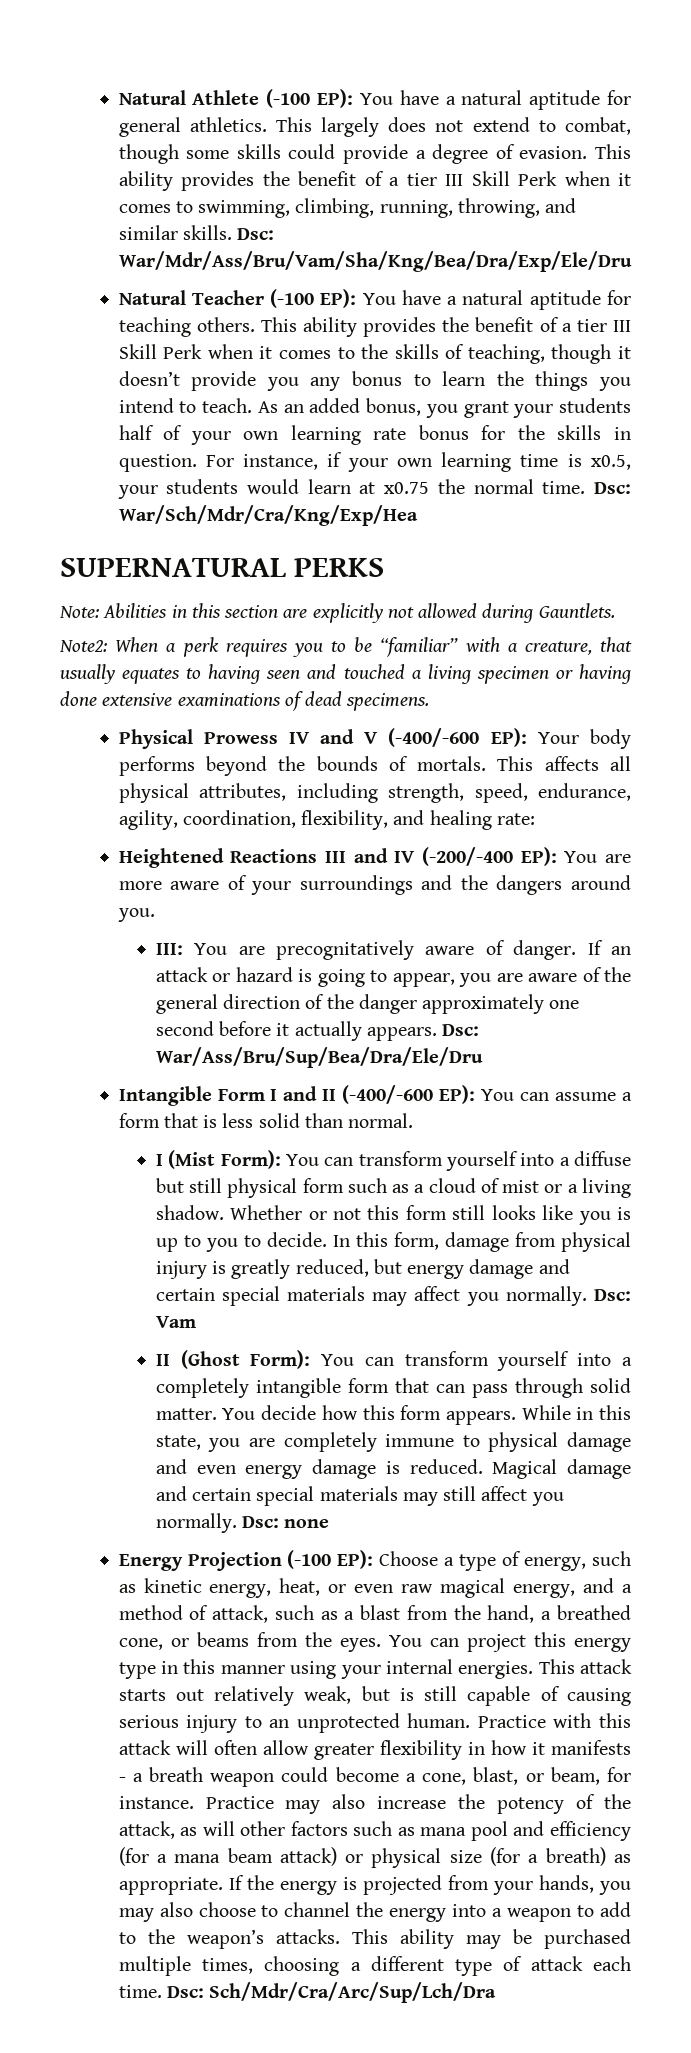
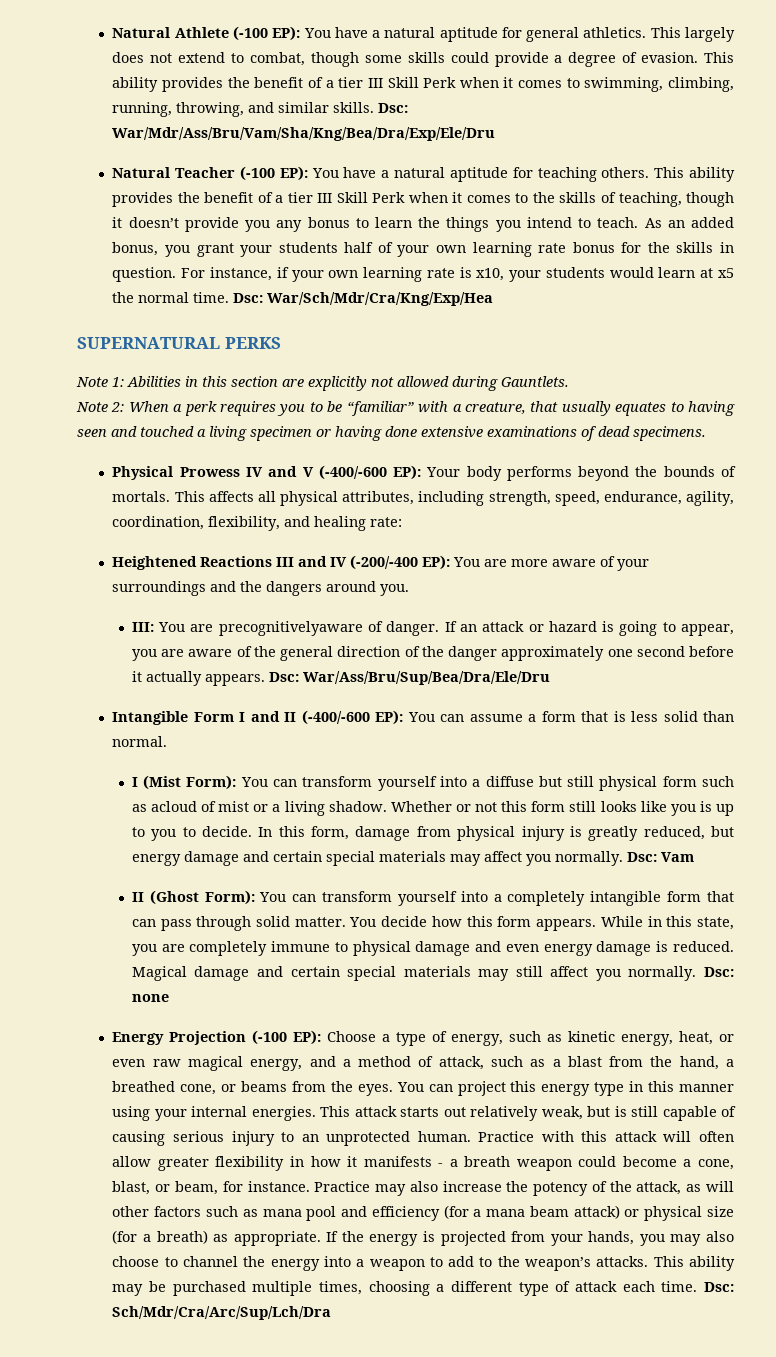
[520,454,631,470] time is x0.5, -> [426,267,505,281] rate is x10,
[384,482,430,494] x0.75 -> [718,268,734,278] x5
[59,606,99,618] Note: -> [76,377,124,387] Note 1:
[59,640,107,652] Note2: -> [76,402,125,412] Note 2:
[275,940,475,960] precognitatively aware -> [218,621,363,636] precognitivelyaware
[414,1178,476,1193] a cloud -> [150,801,197,812] acloud

